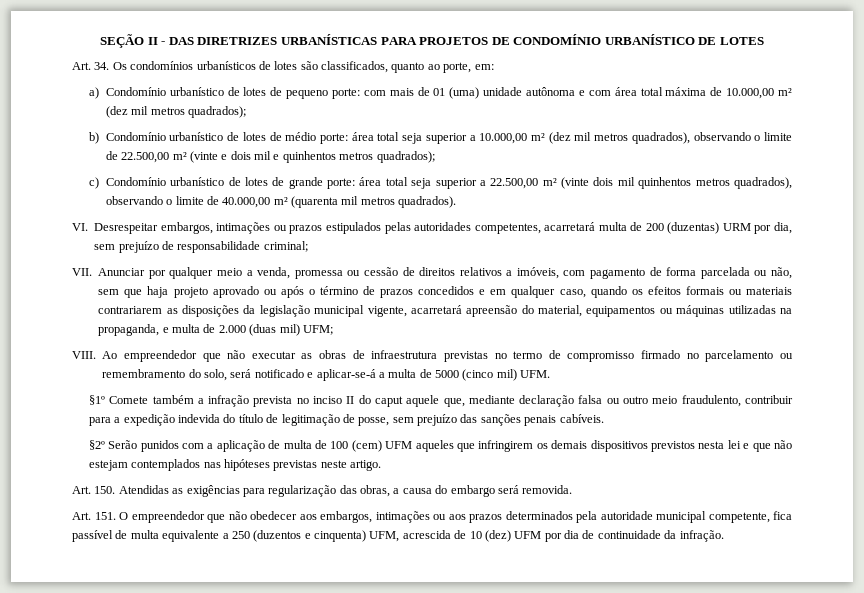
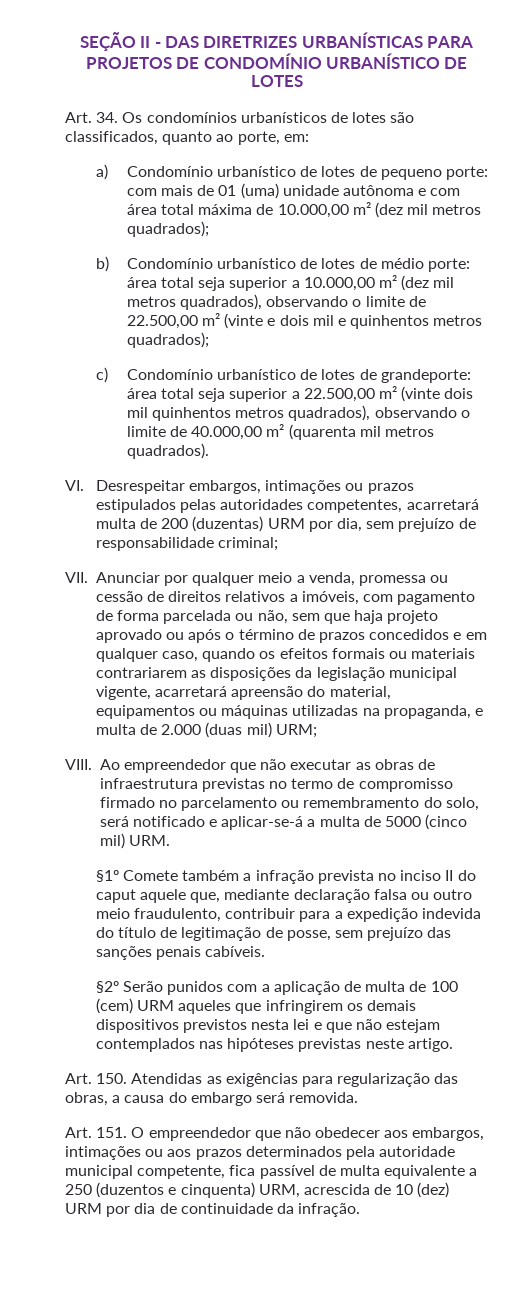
[288,177,356,189] grande porte: -> [380,369,471,383] grandeporte:
[302,325,333,335] UFM; -> [275,724,317,738] URM;
[520,370,551,378] UFM. -> [128,835,170,846] URM.
[385,441,413,449] UFM -> [137,1000,175,1011] URM
[369,531,400,542] UFM, -> [258,1184,300,1198] URM,
[514,531,542,539] UFM -> [65,1203,102,1214] URM

